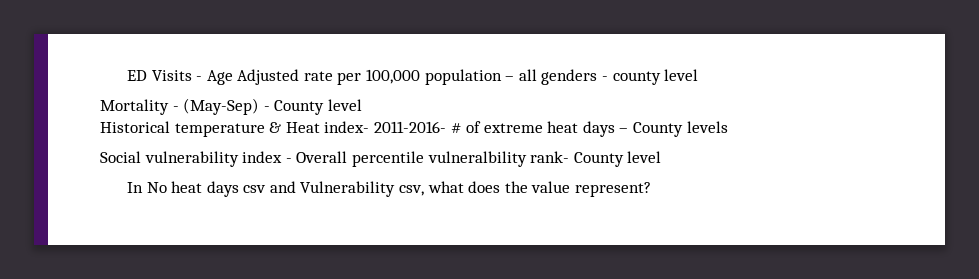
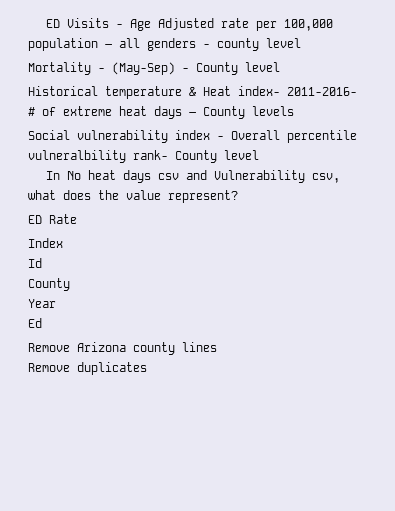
(651, 189) none -> [28,214,77,224] [28,238,63,248] [28,258,42,268] [28,278,70,291] [28,299,56,308] [28,318,42,328] [28,342,217,355] [28,362,147,375] // ED Rate // Index // Id // County // Year // Ed // Remove Arizona county lines // Remove duplicates

